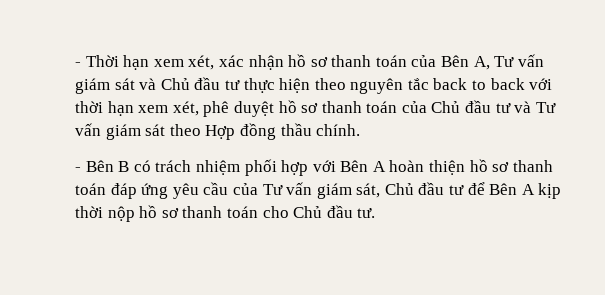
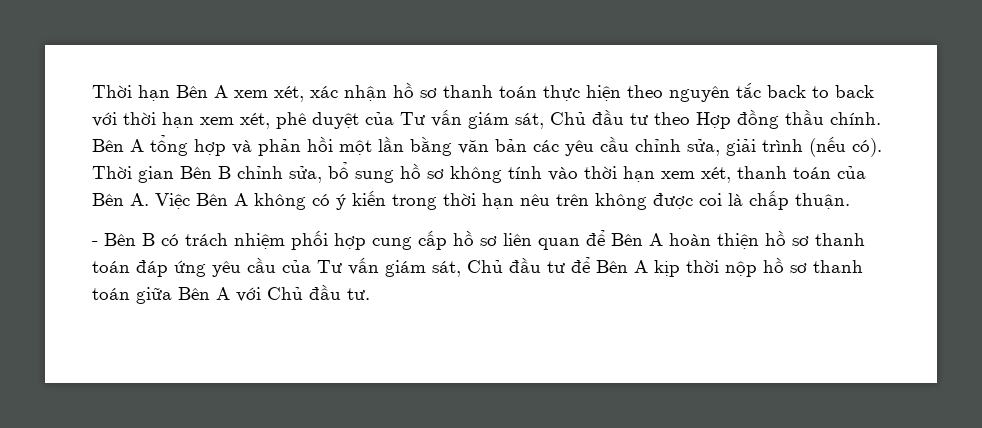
[75,62,81,67] - -> (92, 91) none
(150, 62) none -> [176,85,228,98] Bên A
[411,54,544,70] [75,77,240,94] của Bên A, Tư vấn giám sát và Chủ đầu tư -> (537, 92) none
[278,100,556,113] [75,123,166,140] hồ sơ thanh toán của Chủ đầu tư và Tư vấn giám sát -> [365,109,648,129] của Tư vấn giám sát, Chủ đầu tư
(361, 130) none -> [92,135,882,157] [92,162,866,183] [92,190,850,210] Bên A tổng hợp và phản hồi một lần bằng văn bản các yêu cầu chỉnh sửa, giải trình (nếu có). Thời gian Bên B chỉnh sửa, bổ sung hồ sơ không tính vào thời hạn xem xét, thanh toán của Bên A. Việc Bên A không có ý kiến trong thời hạn nêu trên không được coi là chấp thuận.
[312,160,336,172] với -> [372,230,605,250] cung cấp hồ sơ liên quan để
[262,206,289,218] cho -> [136,287,261,304] giữa Bên A với

